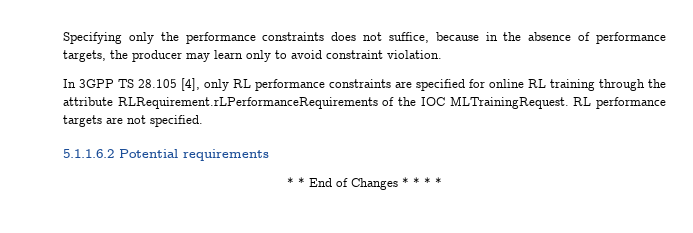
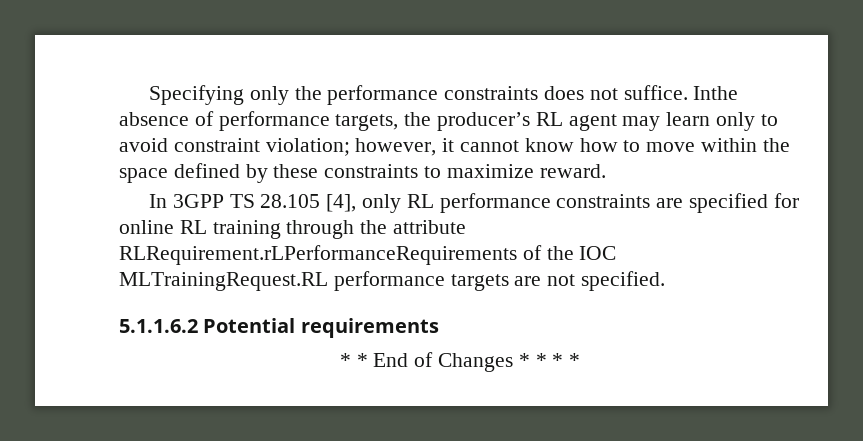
[388,32,522,43] suffice, because in the -> [623,85,739,100] suffice. Inthe
[132,50,182,62] producer -> [437,112,617,131] producer’s RL agent
[387,50,442,59] violation. -> [265,138,790,156] [119,163,606,183] violation; however, it cannot know how to move within the space defined by these constraints to maximize reward.
[449,96,592,109] MLTrainingRequest. RL -> [119,272,328,291] MLTrainingRequest.RL

